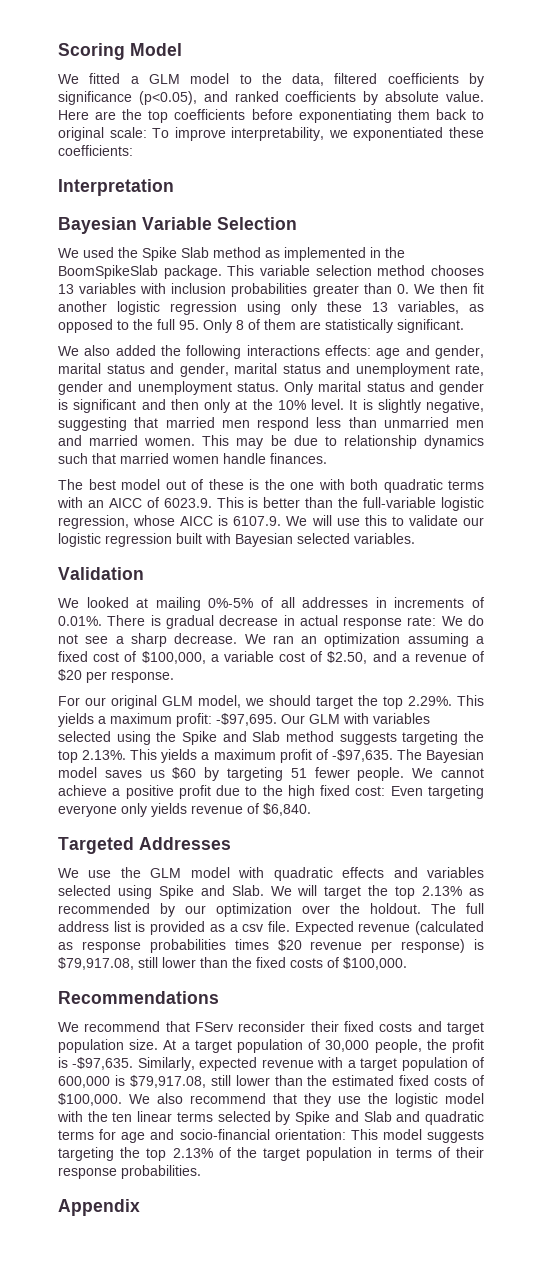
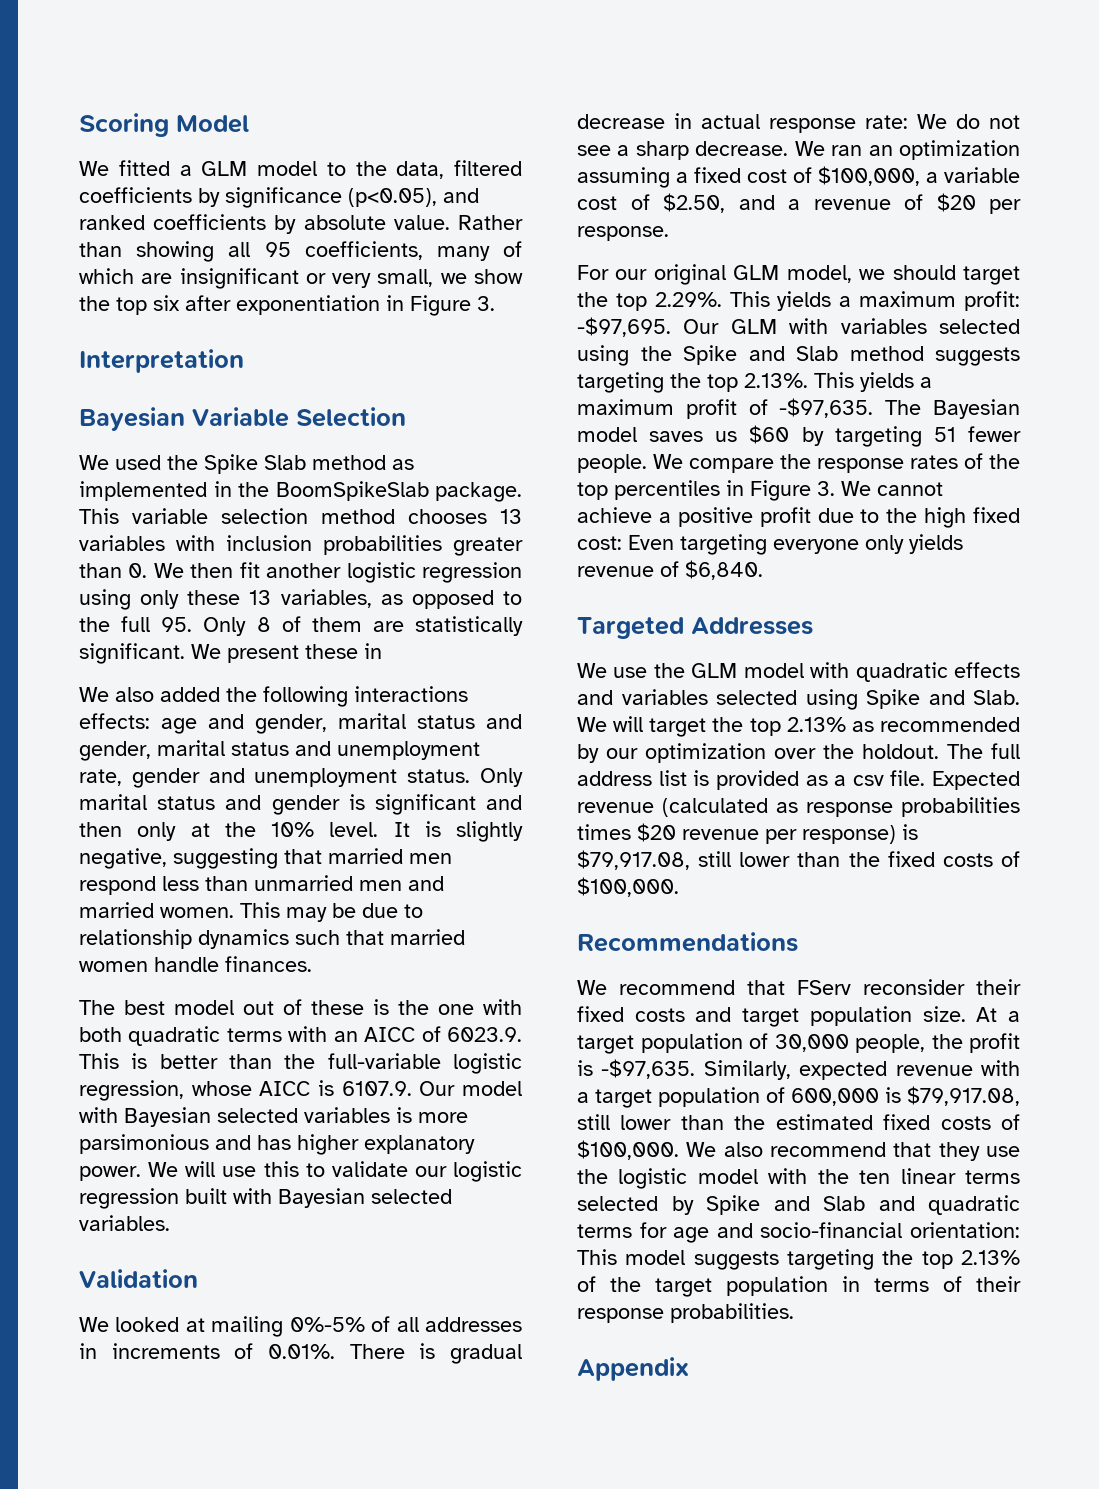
[58,109,484,123] [58,127,484,141] [58,145,133,156] Here are the top coefficients before exponentiating them back to original scale: To improve interpretability, we exponentiated these coefficients: -> [457,215,523,230] [79,241,522,262] [79,268,523,289] [79,295,495,316] Rather than showing all 95 coefficients, many of which are insignificant or very small, we show the top six after exponentiation in Figure 3.
(464, 326) none -> [191,643,382,663] We present these in
(282, 521) none -> [419,1081,522,1096] [79,1107,468,1127] [79,1134,475,1155] [79,1166,141,1181] Our model with Bayesian selected variables is more parsimonious and has higher explanatory power.
(434, 773) none -> [689,453,1020,473] [577,480,871,501] compare the response rates of the top percentiles in Figure 3. We

